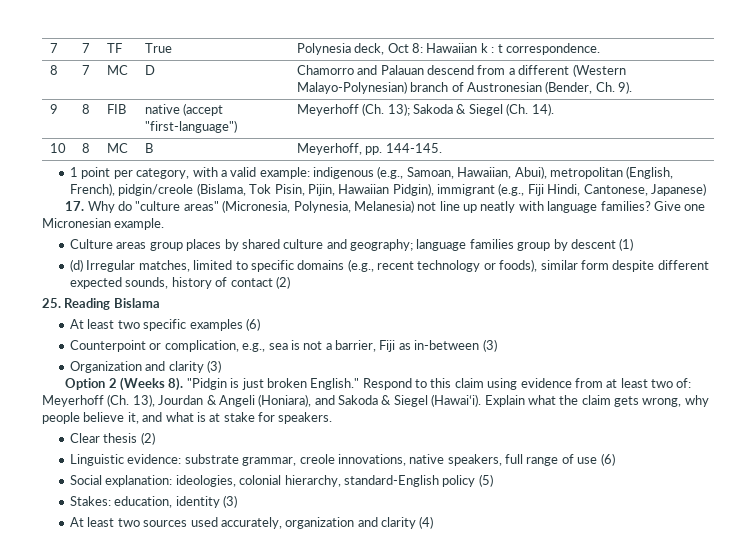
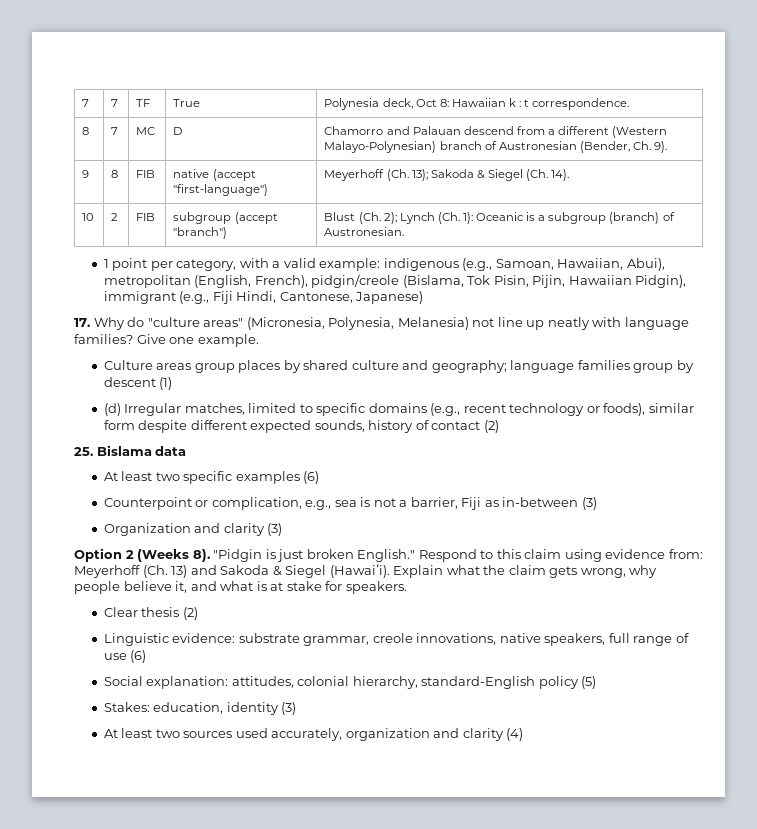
[81,143,90,153] [106,143,128,153] [144,143,153,153] [296,143,442,155] 8 | MC | B | Meyerhoff, pp. 144-145. -> [111,213,119,221] [136,213,156,221] [173,212,278,224] [173,227,228,239] [324,212,675,224] [324,227,405,236] 2 | FIB | subgroup (accept "branch") | Blust (Ch. 2); Lynch (Ch. 1): Oceanic is a subgroup (branch) of Austronesian.
[42,218,111,228] Micronesian -> (195, 340) none
[64,298,111,310] Reading -> (93, 451) none
(160, 303) none -> [155,446,187,456] data
[574,378,692,388] [42,394,312,407] from at least two of: Meyerhoff (Ch. 13), Jourdan & Angeli (Honiara), -> [668,549,703,559] [74,565,188,578] from: Meyerhoff (Ch. 13)
[175,475,236,487] ideologies, -> [231,676,294,688] attitudes,

